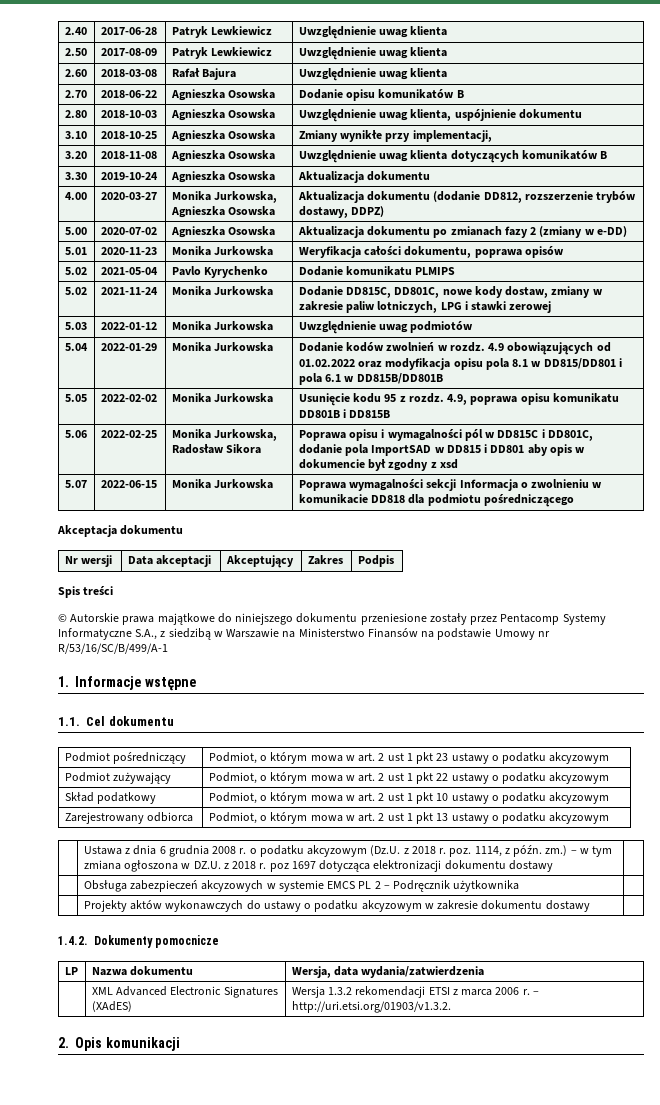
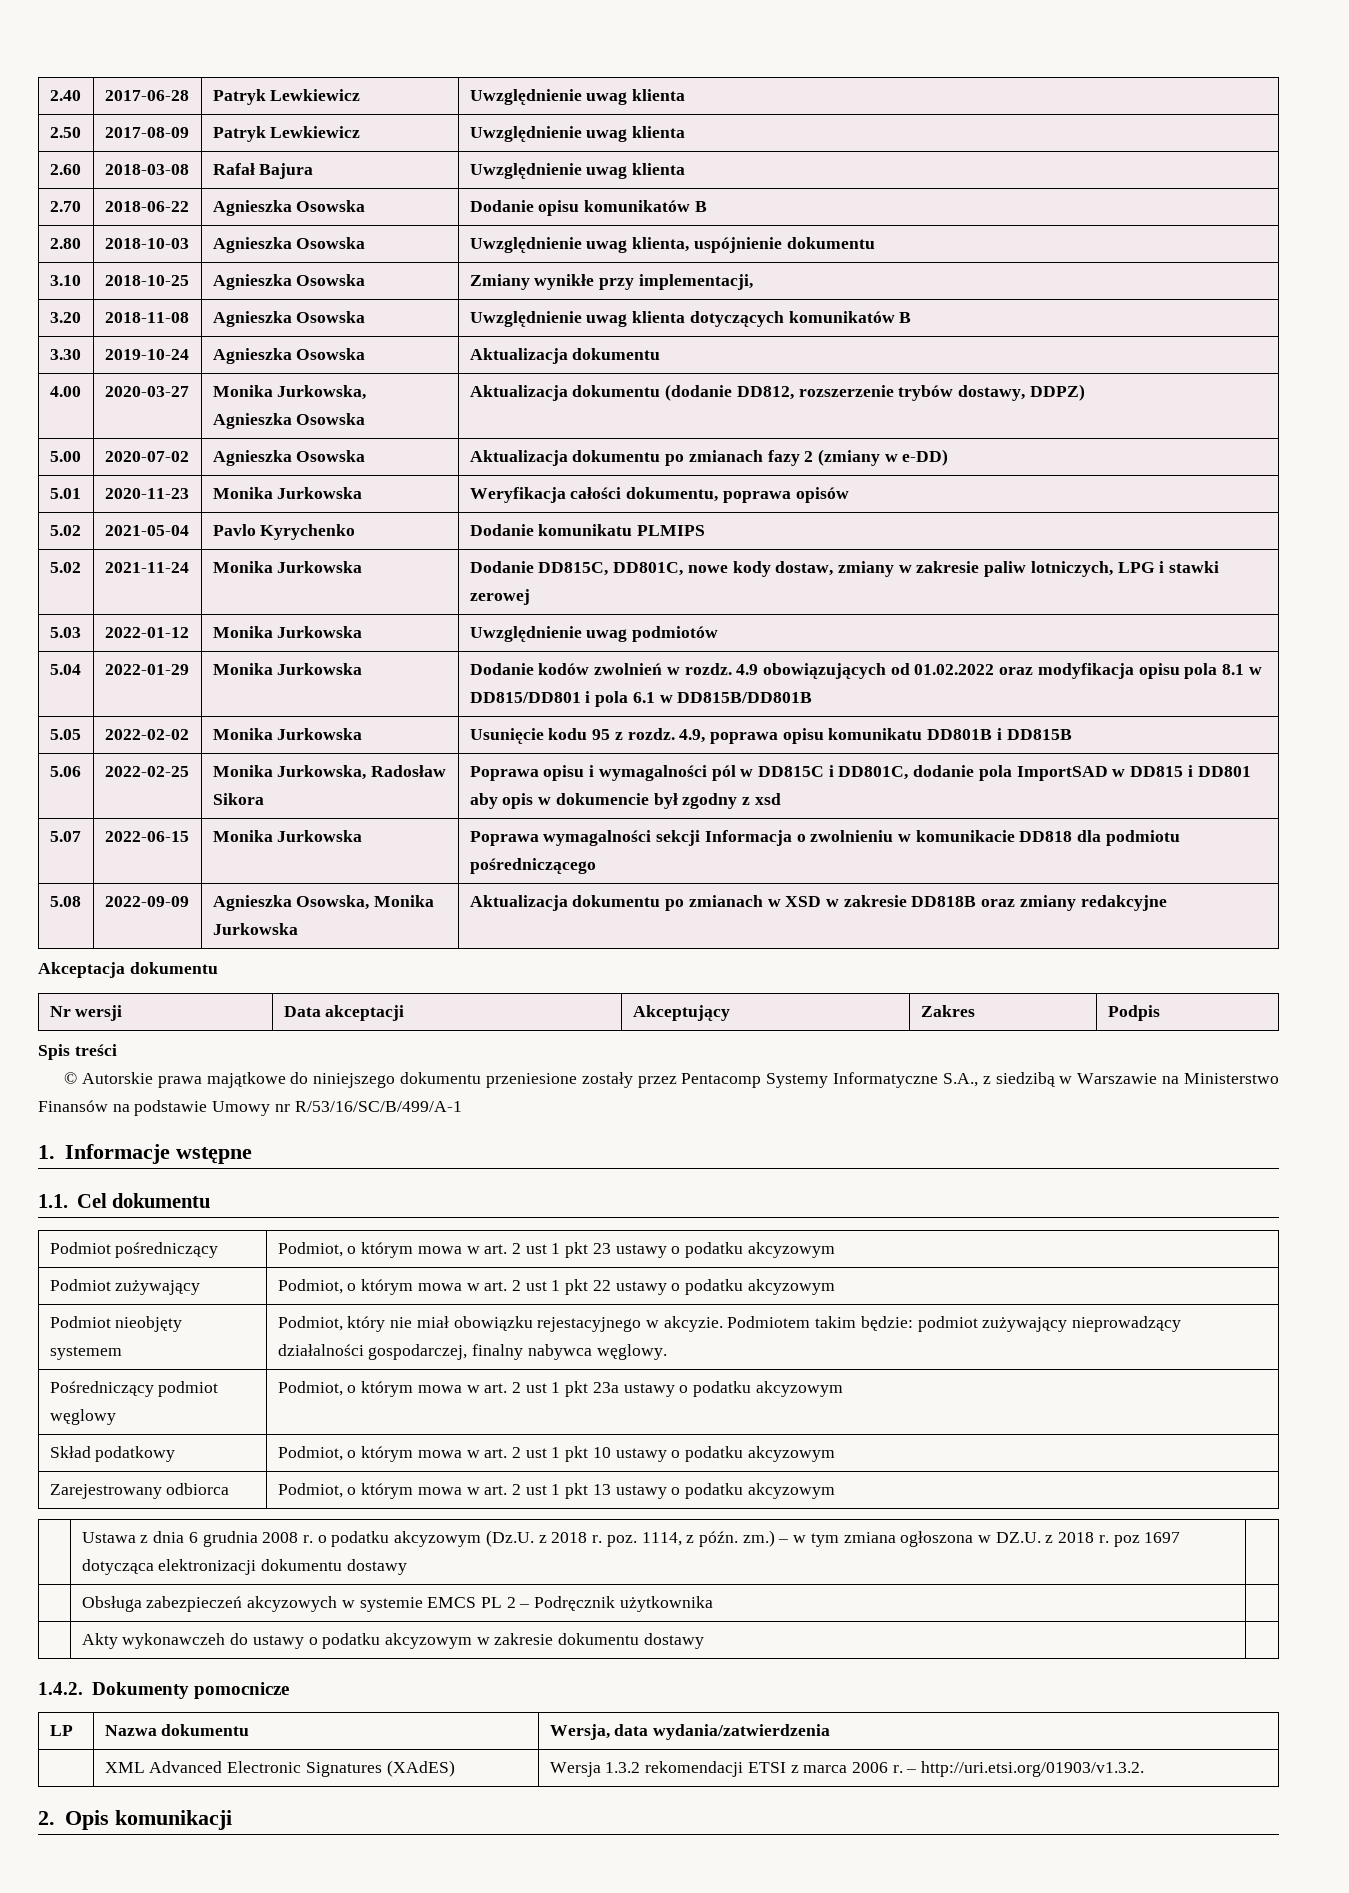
(574, 500) none -> [49,896,81,907] [104,896,189,907] [212,895,435,911] [212,923,298,935] [469,895,1167,911] // 5.08 | 2022-09-09 | Agnieszka Osowska, Monika Jurkowska | Aktualizacja dokumentu po zmianach w XSD w zakresie DD818B oraz zmiany redakcyjne
(610, 778) none -> [49,1316,183,1332] [49,1346,122,1360] [277,1316,1182,1332] [277,1344,667,1360] [49,1381,219,1397] [49,1409,116,1425] [277,1381,843,1397] // Podmiot nieobjęty systemem | Podmiot, który nie miał obowiązku rejestacyjnego w akcyzie. Podmiotem takim będzie: podmiot zużywający nieprowadzący działalności gospodarczej, finalny nabywca węglowy. // Pośredniczący podmiot węglowy | Podmiot, o którym mowa w art. 2 ust 1 pkt 23a ustawy o podatku akcyzowym
[83,900,244,912] Projekty aktów wykonawczych -> [81,1633,226,1649] Akty wykonawczeh

